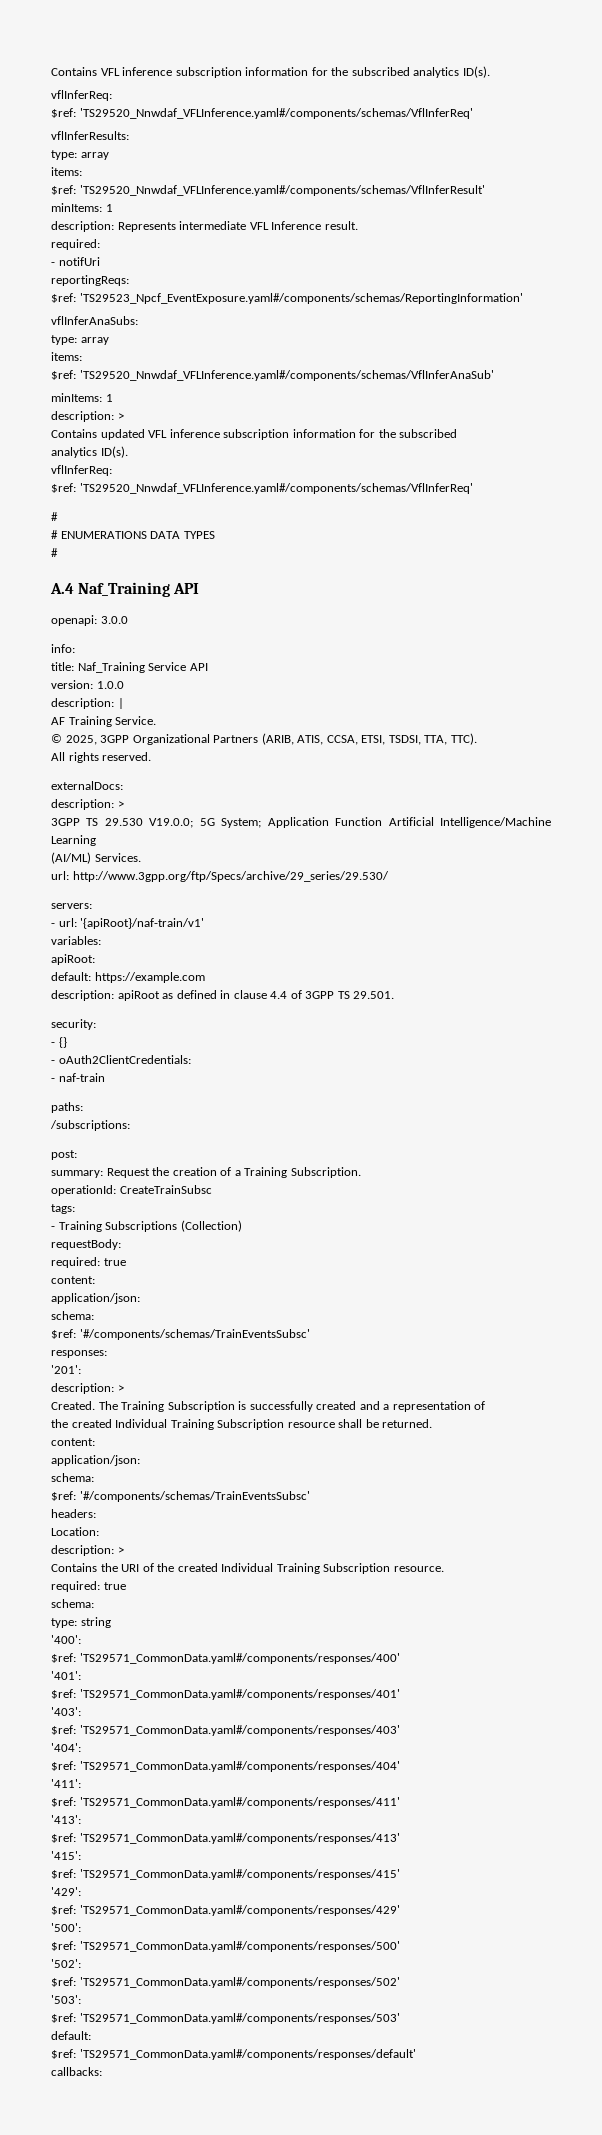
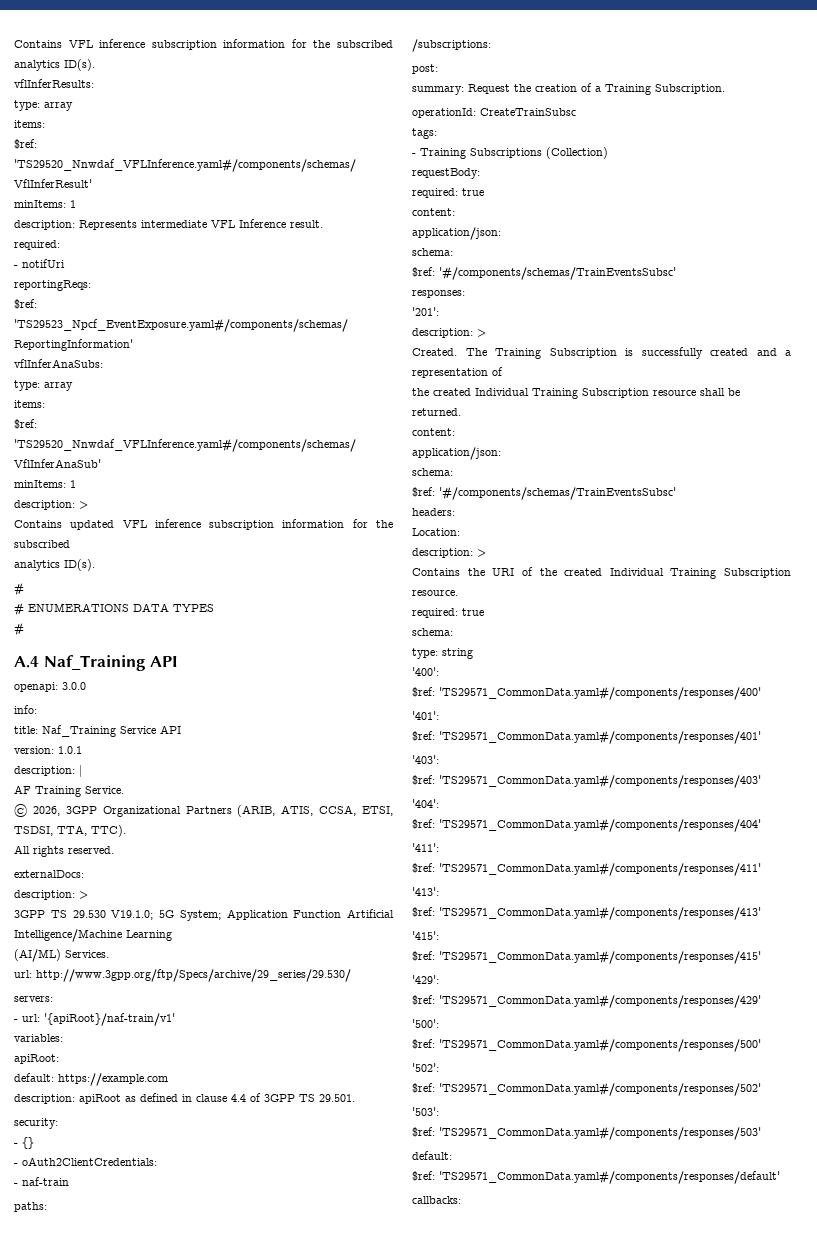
[51,90,112,101] [51,108,473,119] // vflInferReq: // $ref: 'TS29520_Nnwdaf_VFLInference.yaml#/components/schemas/VflInferReq' -> (95, 65) none
[51,465,112,476] [51,483,473,494] // vflInferReq: // $ref: 'TS29520_Nnwdaf_VFLInference.yaml#/components/schemas/VflInferReq' -> (95, 565) none
[96,681,124,689] 1.0.0 -> [58,746,82,754] 1.0.1
[65,735,97,745] 2025, -> [32,806,60,816] 2026,
[149,818,194,828] V19.0.0; -> [111,910,154,920] V19.1.0;

